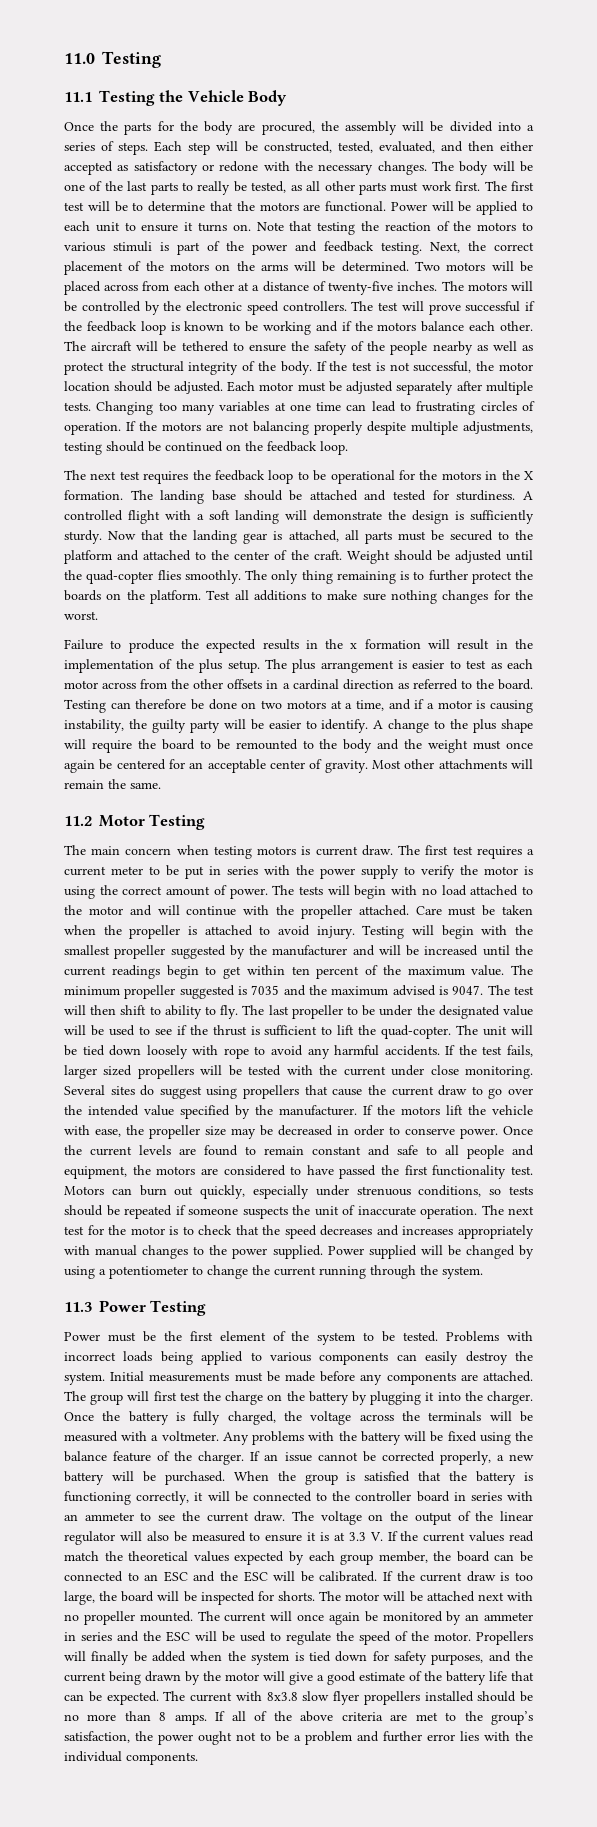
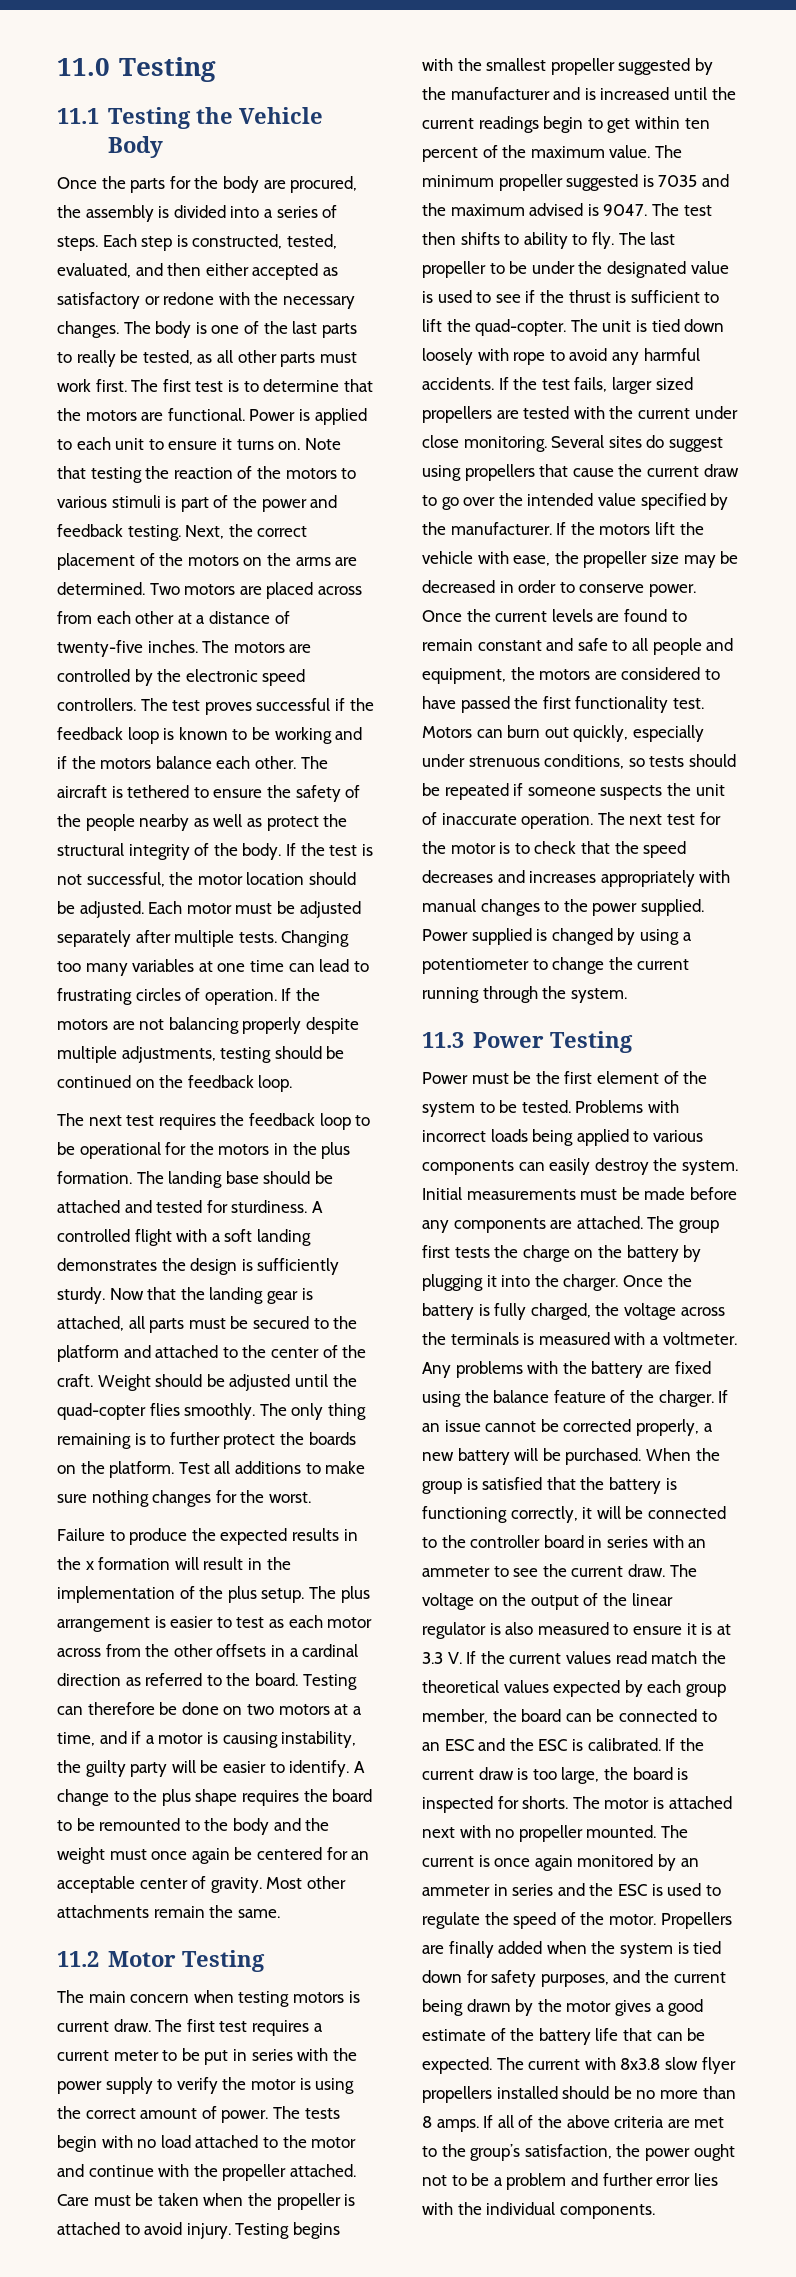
[402,121,444,132] will be -> [158,206,170,218] is
[216,141,258,152] will be -> [176,235,188,247] is
[492,161,533,172] will be -> [195,322,207,334] is
[87,201,128,212] will be -> [227,380,239,392] is
[431,201,472,212] will be -> [298,409,310,421] is
[294,261,336,272] will be -> [335,557,358,566] are
[491,261,534,272] will be -> [239,586,262,595] are
[510,281,533,291] [64,301,77,312] will be -> [289,644,312,653] are
[401,301,461,315] will prove -> [204,702,252,715] proves
[136,341,177,352] will be -> [111,786,123,798] is
[523,471,534,480] X -> [321,1142,351,1159] plus
[285,510,382,521] will demonstrate -> [57,1258,157,1271] demonstrates
[64,739,132,753] will require -> [241,1790,299,1806] requires
[510,759,533,769] will -> (149, 1911) none
[327,885,350,895] will -> (340, 2113) none
[157,905,180,915] will -> (84, 2170) none
[412,925,474,939] will begin -> [292,2222,340,2239] begins
[378,945,420,956] will be -> [584,88,596,100] is
[64,1005,147,1015] will then shift -> [422,232,500,245] then shifts
[64,1025,104,1036] will be -> [422,291,433,303] is
[511,1025,533,1035] [64,1045,77,1056] will be -> [635,320,647,332] is
[200,1065,242,1076] will be -> [496,410,519,419] are
[420,1245,461,1256] will be -> [536,929,548,941] is
[127,1391,200,1401] will first test -> [422,1245,490,1258] first tests
[489,1411,533,1422] will be -> [523,1333,535,1345] is
[404,1431,444,1442] will be -> [647,1365,670,1374] are
[119,1531,187,1542] will also be -> [489,1622,534,1635] is also
[273,1571,314,1582] will be -> [571,1739,583,1751] is
[157,1591,197,1602] will be -> [677,1768,689,1780] is
[383,1591,423,1602] will be -> [652,1797,664,1809] is
[270,1611,378,1625] will once again be -> [478,1855,573,1871] is once again
[195,1631,235,1642] will be -> [651,1884,663,1896] is
[64,1651,147,1665] will finally be -> [422,1941,494,1958] are finally
[263,1671,313,1685] will give -> [614,2000,651,2016] gives

